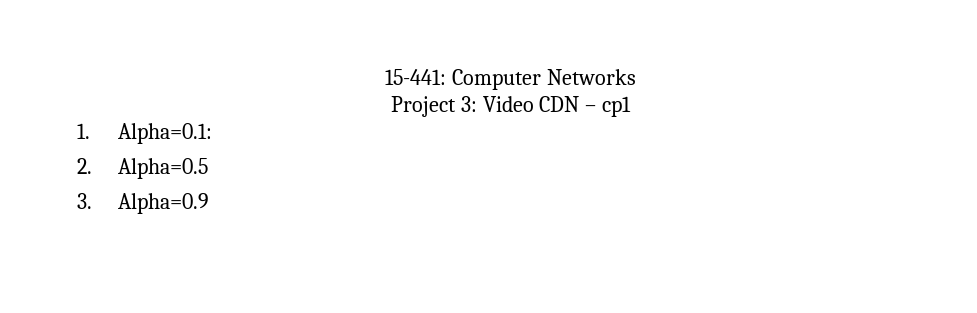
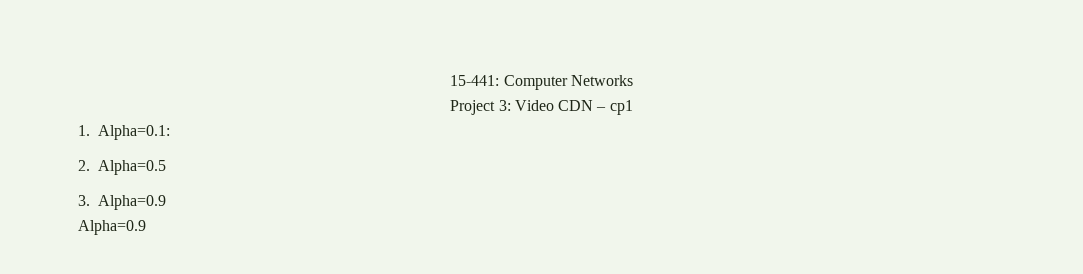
(210, 203) none -> [78,220,146,235] // Alpha=0.9

